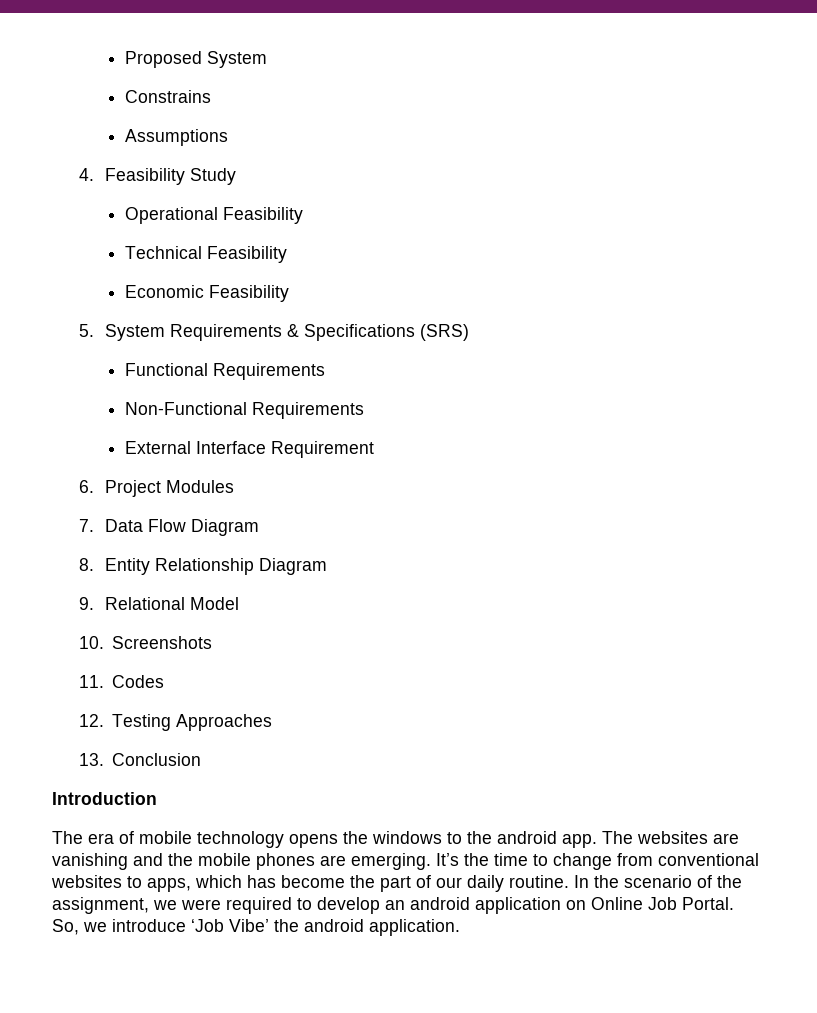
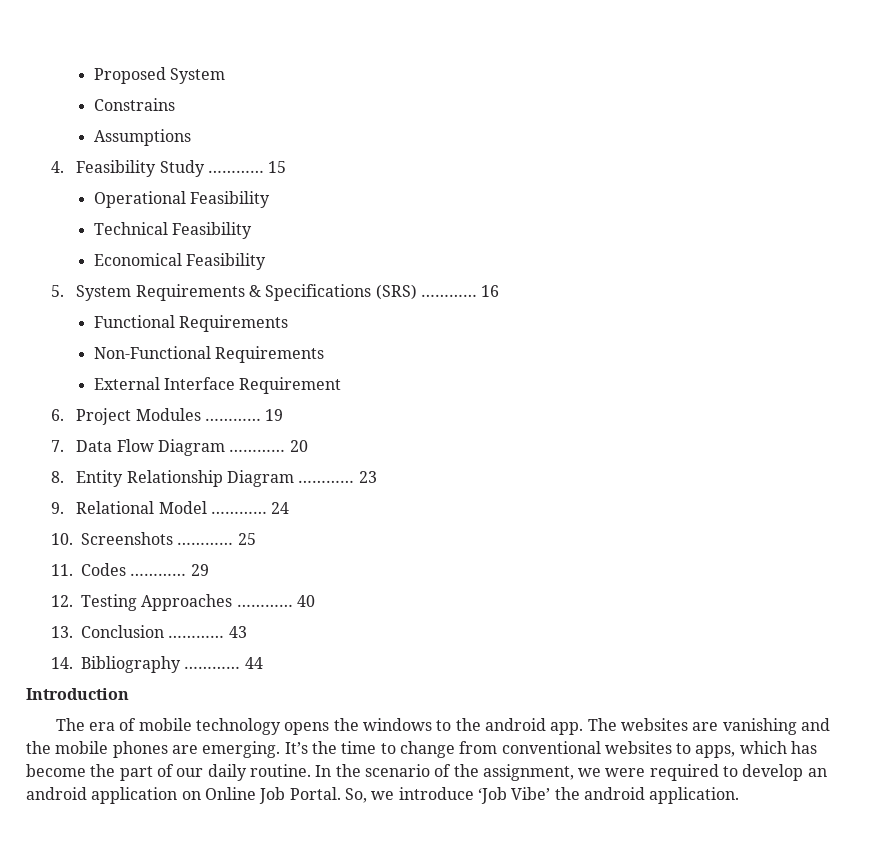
(237, 176) none -> [207,161,287,173] ………… 15
[124,285,204,298] Economic -> [93,253,182,266] Economical
(470, 332) none -> [420,285,500,297] ………… 16
(235, 486) none -> [204,409,284,421] ………… 19
(260, 527) none -> [229,440,308,452] ………… 20
(328, 566) none -> [298,471,377,483] ………… 23
(240, 603) none -> [210,502,290,514] ………… 24
(213, 642) none -> [177,533,256,545] ………… 25
(165, 681) none -> [130,564,209,576] ………… 29
(273, 722) none -> [236,595,316,607] ………… 40
(202, 759) none -> [168,626,247,638] [51,656,263,673] ………… 43 // 14. Bibliography ………… 44

